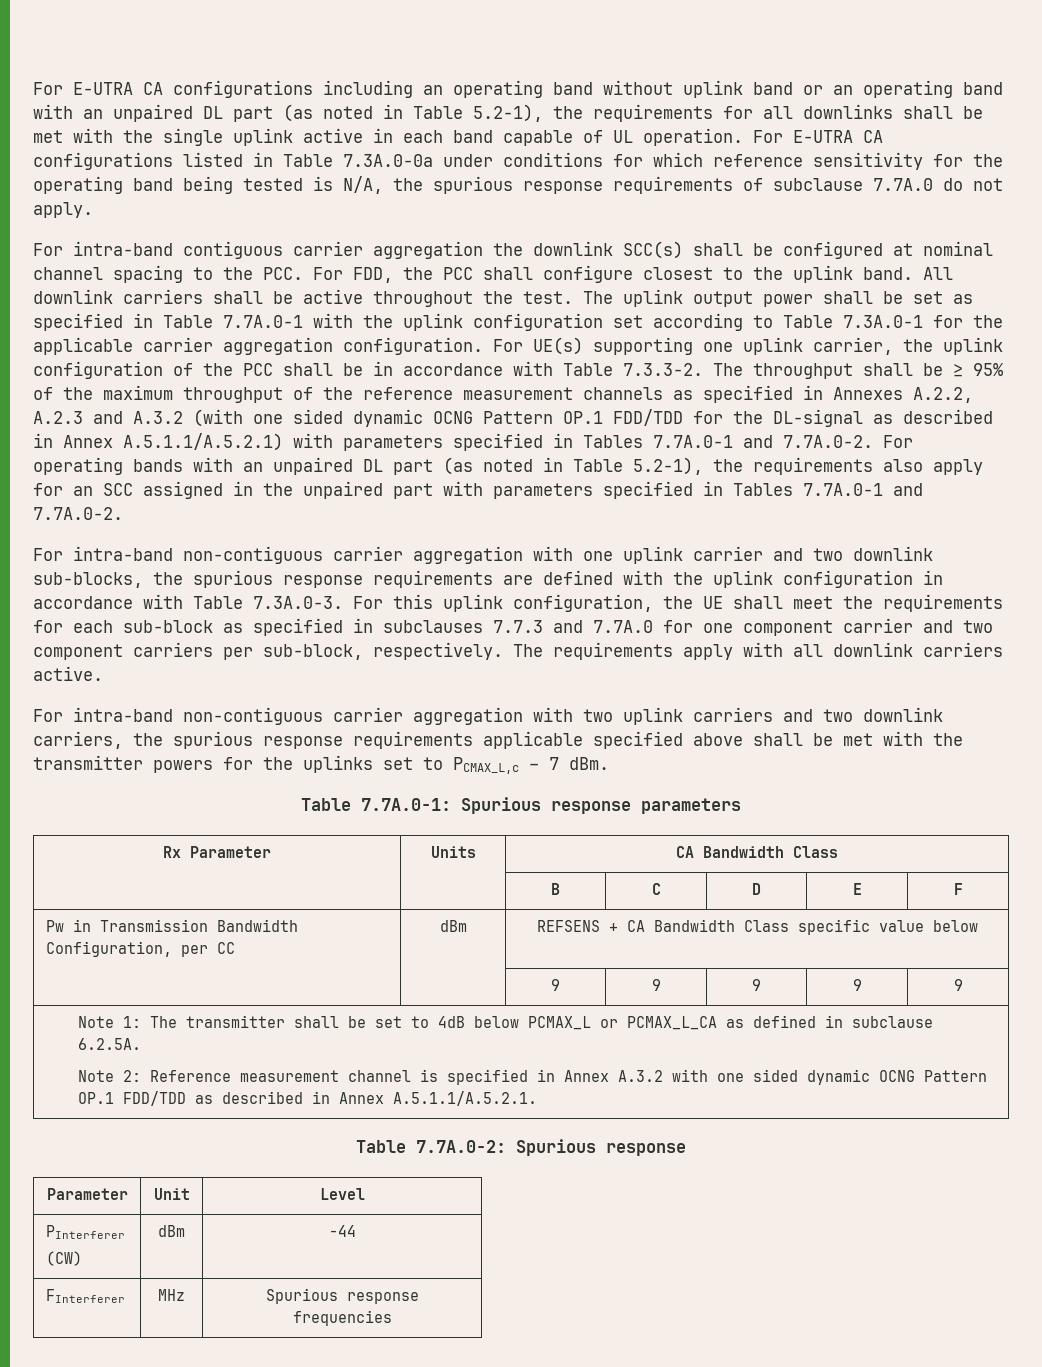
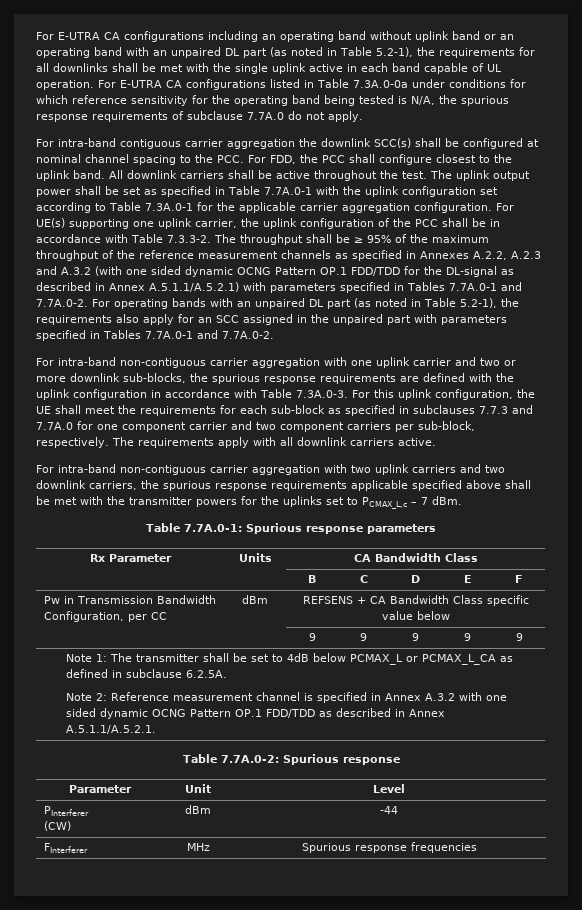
(843, 554) none -> [504,360,516,366] [36,376,66,382] or more

